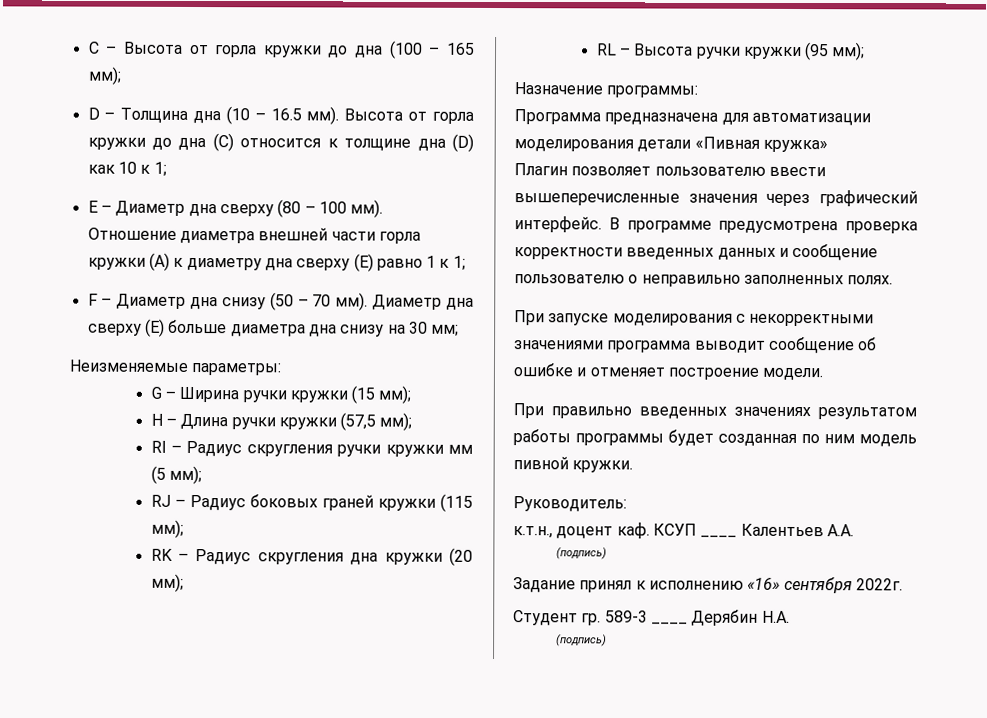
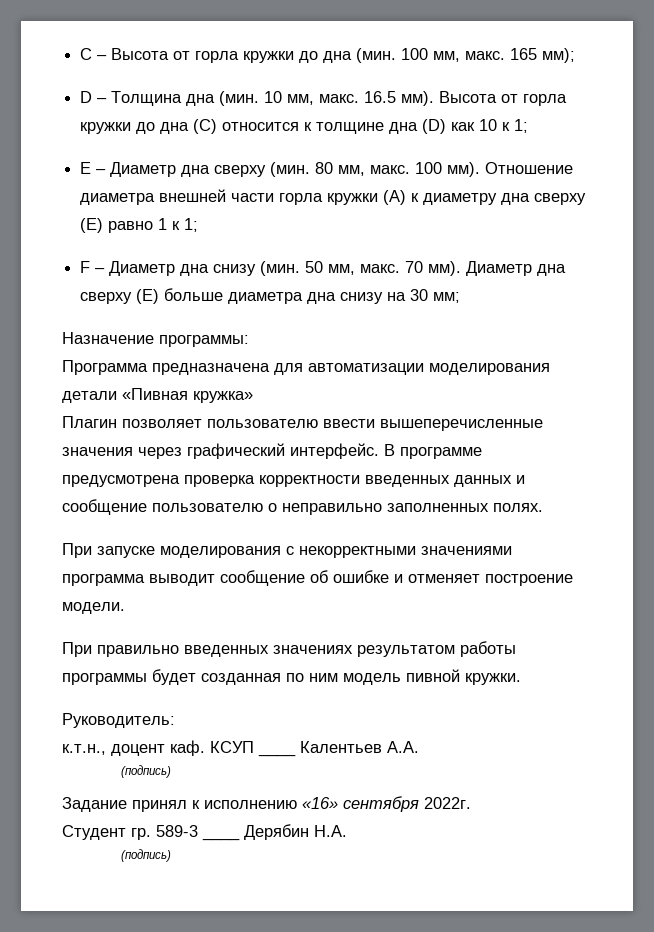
[388,40,441,59] (100 – -> [356,48,506,63] (мин. 100 мм, макс.
[225,106,266,125] (10 – -> [219,91,360,106] (мин. 10 мм, макс.
[277,199,316,218] (80 – -> [270,162,411,177] (мин. 80 мм, макс.
[269,292,309,311] (50 – -> [260,261,401,276] (мин. 50 мм, макс.
[69,359,282,376] [150,385,412,404] [150,412,413,431] [150,440,473,457] [150,465,202,485] [150,493,473,512] [150,519,184,538] [150,547,473,566] [150,573,184,592] [596,42,866,61] // Неизменяемые параметры: // G – Ширина ручки кружки (15 мм); // H – Длина ручки кружки (57,5 мм); // RI – Радиус скругления ручки кружки мм (5 мм); // RJ – Радиус боковых граней кружки (115 мм); // RK – Радиус скругления дна кружки (20 мм); // RL – Высота ручки кружки (95 мм); -> (461, 297) none

